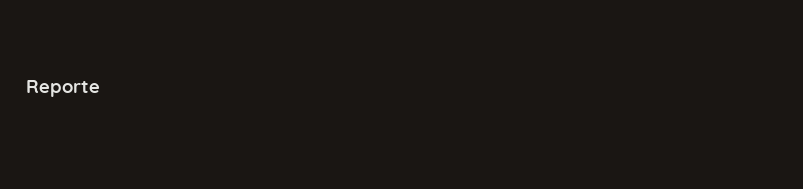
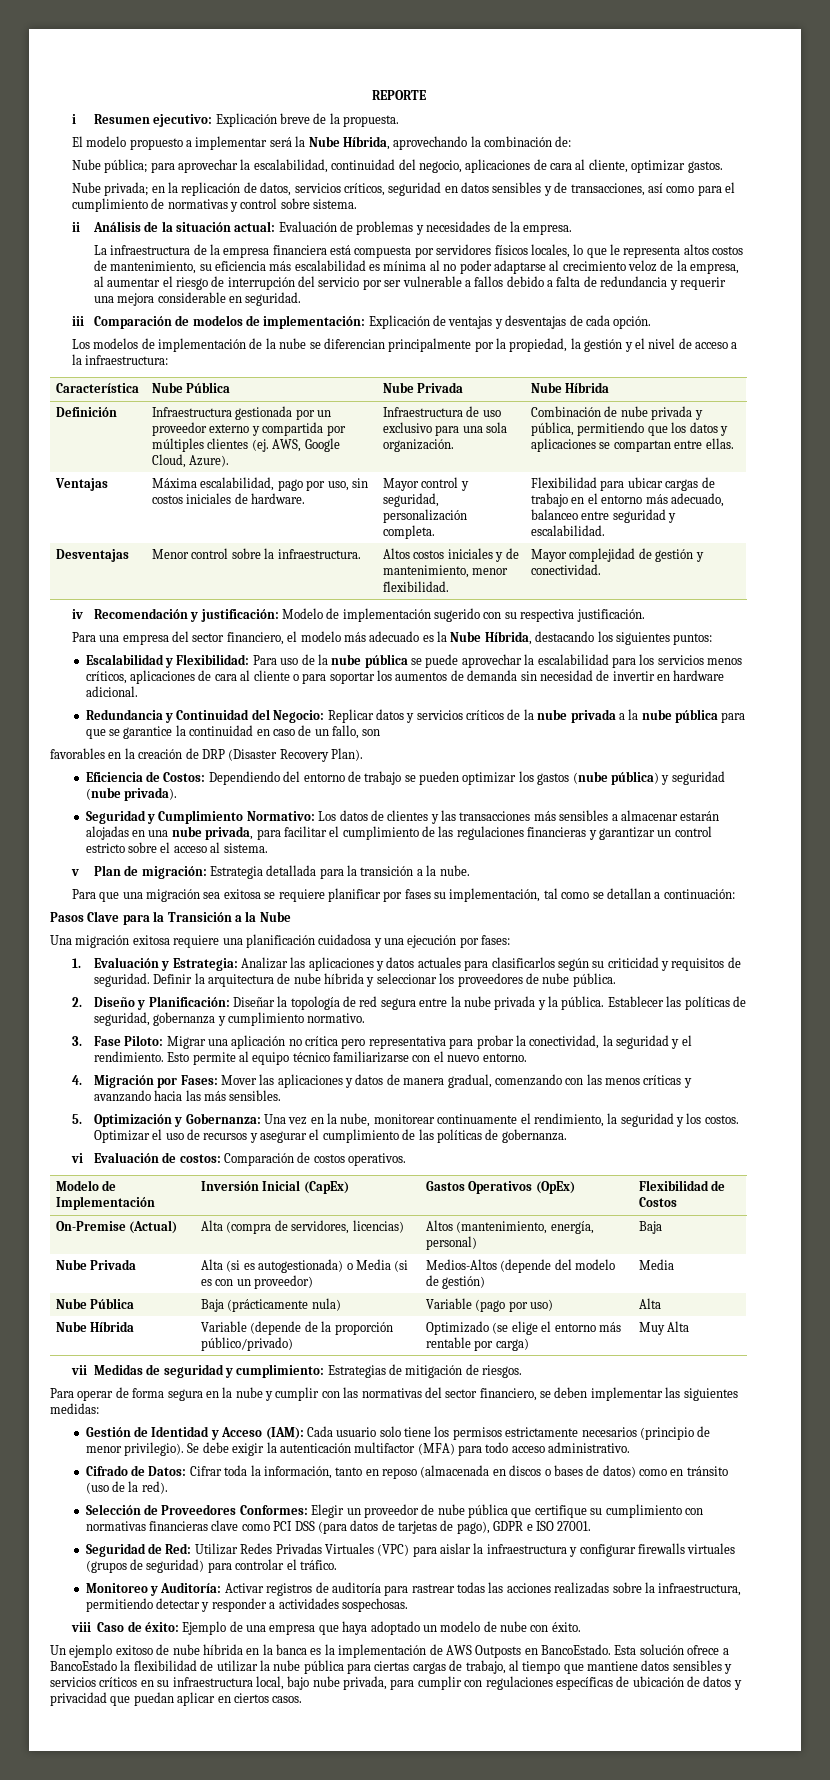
[26,80,100,97] Reporte -> [371,90,426,100] [71,113,400,127] [71,136,572,150] [71,159,723,173] [71,182,736,196] [71,198,358,212] [71,221,573,235] [93,244,744,258] [93,260,740,274] [93,276,726,290] [93,292,302,306] [71,315,652,329] [71,338,738,352] [71,354,169,365] [56,383,140,393] [152,382,231,393] [383,382,464,393] [531,382,610,393] [56,407,118,417] [152,406,332,420] [152,422,346,436] [152,438,340,452] [152,454,230,468] [383,406,501,417] [383,422,508,436] [383,439,455,452] [531,406,703,420] [531,422,728,436] [531,438,734,452] [55,478,109,491] [152,477,368,491] [152,493,306,504] [383,477,469,491] [383,493,440,507] [383,509,468,523] [383,525,436,539] [531,477,715,491] [531,493,724,507] [531,509,677,523] [531,525,606,536] [56,549,130,562] [152,548,361,559] [383,548,519,562] [383,565,509,578] [383,581,450,592] [531,548,704,562] [531,564,602,575] [71,608,645,622] [71,631,713,645] [85,654,743,668] [85,670,725,684] [85,686,138,697] [85,709,746,723] [85,725,381,739] [50,748,363,762] [85,771,725,785] [85,787,178,801] [85,810,720,824] [85,826,712,840] [85,842,268,853] [70,865,470,879] [71,888,735,902] [50,911,291,925] [50,934,511,948] [71,957,741,971] [93,973,616,987] [71,996,746,1010] [93,1012,366,1026] [71,1035,692,1049] [93,1051,527,1065] [71,1074,692,1088] [93,1090,282,1102] [71,1113,739,1127] [93,1129,567,1143] [70,1152,407,1166] [56,1180,117,1191] [56,1196,156,1210] [201,1180,349,1194] [426,1181,575,1194] [639,1180,726,1191] [639,1197,678,1207] [56,1220,178,1234] [201,1220,404,1234] [426,1220,594,1234] [426,1236,478,1250] [639,1221,663,1234] [56,1259,137,1270] [201,1259,409,1273] [201,1275,314,1289] [426,1259,616,1273] [426,1275,486,1289] [639,1259,675,1270] [56,1298,135,1309] [201,1298,341,1312] [426,1298,554,1312] [639,1298,662,1309] [56,1321,135,1332] [201,1321,393,1335] [201,1337,294,1351] [426,1321,621,1335] [426,1337,529,1351] [639,1321,690,1335] [70,1364,523,1378] [50,1387,738,1401] [50,1403,99,1414] [85,1426,711,1440] [85,1442,631,1456] [85,1465,728,1479] [85,1481,168,1494] [85,1504,703,1518] [85,1520,592,1534] [85,1543,736,1557] [85,1559,337,1573] [85,1582,742,1596] [85,1598,408,1612] [70,1621,581,1635] [50,1644,729,1658] [50,1660,733,1674] [50,1676,742,1690] [50,1692,303,1706] REPORTE // i Resumen ejecutivo: Explicación breve de la propuesta. // El modelo propuesto a implementar será la Nube Híbrida, aprovechando la combinación de: // Nube pública; para aprovechar la escalabilidad, continuidad del negocio, aplicaciones de cara al cliente, optimizar gastos. // Nube privada; en la replicación de datos, servicios críticos, seguridad en datos sensibles y de transacciones, así como para el cumplimiento de normativas y control sobre sistema. // ii Análisis de la situación actual: Evaluación de problemas y necesidades de la empresa. // La infraestructura de la empresa financiera está compuesta por servidores físicos locales, lo que le representa altos costos de mantenimiento, su eficiencia más escalabilidad es mínima al no poder adaptarse al crecimiento veloz de la empresa, al aumentar el riesgo de interrupción del servicio por ser vulnerable a fallos debido a falta de redundancia y requerir una mejora considerable en seguridad. // iii Comparación de modelos de implementación: Explicación de ventajas y desventajas de cada opción. // Los modelos de implementación de la nube se diferencian principalmente por la propiedad, la gestión y el nivel de acceso a la infraestructura: // Característica | Nube Pública | Nube Privada | Nube Híbrida // Definición | Infraestructura gestionada por un proveedor externo y compartida por múltiples clientes (ej. AWS, Google Cloud, Azure). | Infraestructura de uso exclusivo para una sola organización. | Combinación de nube privada y pública, permitiendo que los datos y aplicaciones se compartan entre ellas. // Ventajas | Máxima escalabilidad, pago por uso, sin costos iniciales de hardware. | Mayor control y seguridad, personalización completa. | Flexibilidad para ubicar cargas de trabajo en el entorno más adecuado, balanceo entre seguridad y escalabilidad. // Desventajas | Menor control sobre la infraestructura. | Altos costos iniciales y de mantenimiento, menor flexibilidad. | Mayor complejidad de gestión y conectividad. // iv Recomendación y justificación: Modelo de implementación sugerido con su respectiva justificación. // Para una empresa del sector financiero, el modelo más adecuado es la Nube Híbrida, destacando los siguientes puntos: // Escalabilidad y Flexibilidad: Para uso de la nube pública se puede aprovechar la escalabilidad para los servicios menos críticos, aplicaciones de cara al cliente o para soportar los aumentos de demanda sin necesidad de invertir en hardware adicional. // Redundancia y Continuidad del Negocio: Replicar datos y servicios críticos de la nube privada a la nube pública para que se garantice la continuidad en caso de un fallo, son // favorables en la creación de DRP (Disaster Recovery Plan). // Eficiencia de Costos: Dependiendo del entorno de trabajo se pueden optimizar los gastos (nube pública) y seguridad (nube privada). // Seguridad y Cumplimiento Normativo: Los datos de clientes y las transacciones más sensibles a almacenar estarán alojadas en una nube privada, para facilitar el cumplimiento de las regulaciones financieras y garantizar un control estricto sobre el acceso al sistema. // v Plan de migración: Estrategia detallada para la transición a la nube. // Para que una migración sea exitosa se requiere planificar por fases su implementación, tal como se detallan a continuación: // Pasos Clave para la Transición a la Nube // Una migración exitosa requiere una planificación cuidadosa y una ejecución por fases: // 1. Evaluación y Estrategia: Analizar las aplicaciones y datos actuales para clasificarlos según su criticidad y requisitos de seguridad. Definir la arquitectura de nube híbrida y seleccionar los proveedores de nube pública. // 2. Diseño y Planificación: Diseñar la topología de red segura entre la nube privada y la pública. Establecer las políticas de seguridad, gobernanza y cumplimiento normativo. // 3. Fase Piloto: Migrar una aplicación no crítica pero representativa para probar la conectividad, la seguridad y el rendimiento. Esto permite al equipo técnico familiarizarse con el nuevo entorno. // 4. Migración por Fases: Mover las aplicaciones y datos de manera gradual, comenzando con las menos críticas y avanzando hacia las más sensibles. // 5. Optimización y Gobernanza: Una vez en la nube, monitorear continuamente el rendimiento, la seguridad y los costos. Optimizar el uso de recursos y asegurar el cumplimiento de las políticas de gobernanza. // vi Evaluación de costos: Comparación de costos operativos. // Modelo de Implementación | Inversión Inicial (CapEx) | Gastos Operativos (OpEx) | Flexibilidad de Costos // On-Premise (Actual) | Alta (compra de servidores, licencias) | Altos (mantenimiento, energía, personal) | Baja // Nube Privada | Alta (si es autogestionada) o Media (si es con un proveedor) | Medios-Altos (depende del modelo de gestión) | Media // Nube Pública | Baja (prácticamente nula) | Variable (pago por uso) | Alta // Nube Híbrida | Variable (depende de la proporción público/privado) | Optimizado (se elige el entorno más rentable por carga) | Muy Alta // vii Medidas de seguridad y cumplimiento: Estrategias de mitigación de riesgos. // Para operar de forma segura en la nube y cumplir con las normativas del sector financiero, se deben implementar las siguientes medidas: // Gestión de Identidad y Acceso (IAM): Cada usuario solo tiene los permisos estrictamente necesarios (principio de menor privilegio). Se debe exigir la autenticación multifactor (MFA) para todo acceso administrativo. // Cifrado de Datos: Cifrar toda la información, tanto en reposo (almacenada en discos o bases de datos) como en tránsito (uso de la red). // Selección de Proveedores Conformes: Elegir un proveedor de nube pública que certifique su cumplimiento con normativas financieras clave como PCI DSS (para datos de tarjetas de pago), GDPR e ISO 27001. // Seguridad de Red: Utilizar Redes Privadas Virtuales (VPC) para aislar la infraestructura y configurar firewalls virtuales (grupos de seguridad) para controlar el tráfico. // Monitoreo y Auditoría: Activar registros de auditoría para rastrear todas las acciones realizadas sobre la infraestructura, permitiendo detectar y responder a actividades sospechosas. // viii Caso de éxito: Ejemplo de una empresa que haya adoptado un modelo de nube con éxito. // Un ejemplo exitoso de nube híbrida en la banca es la implementación de AWS Outposts en BancoEstado. Esta solución ofrece a BancoEstado la flexibilidad de utilizar la nube pública para ciertas cargas de trabajo, al tiempo que mantiene datos sensibles y servicios críticos en su infraestructura local, bajo nube privada, para cumplir con regulaciones específicas de ubicación de datos y privacidad que puedan aplicar en ciertos casos.

